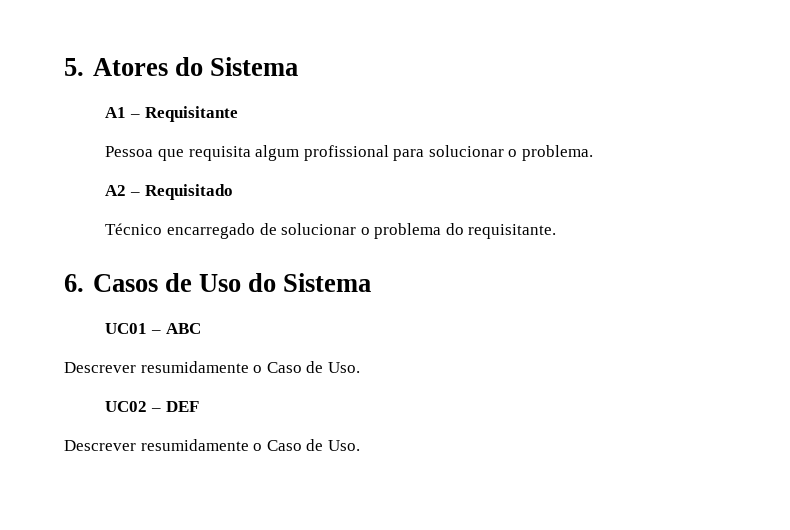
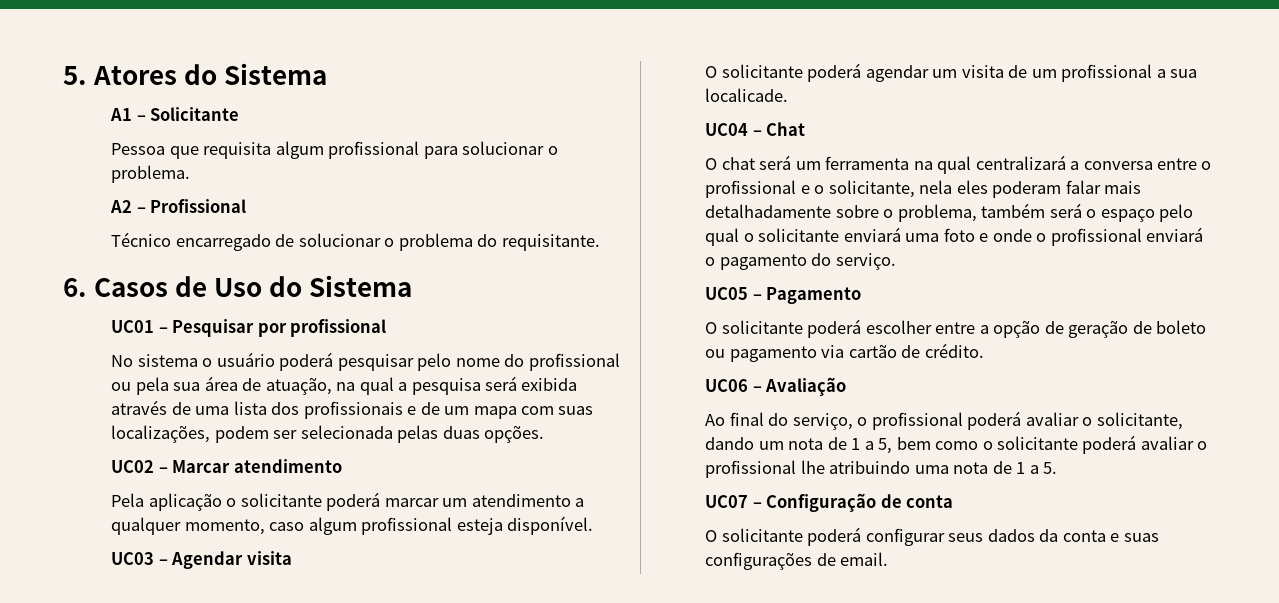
[144,106,238,122] Requisitante -> [150,107,240,121] Solicitante
[144,184,233,200] Requisitado -> [150,199,247,213] Profissional
[165,323,201,334] [64,361,360,373] [105,401,199,412] [64,439,360,451] ABC // Descrever resumidamente o Caso de Uso. // UC02 – DEF // Descrever resumidamente o Caso de Uso. -> [172,319,387,337] [111,352,620,371] [111,376,578,395] [111,400,594,419] [111,425,545,443] [111,459,342,473] [111,492,585,511] [111,516,594,535] [111,551,292,569] [705,63,1198,82] [705,88,789,102] [705,122,806,136] [705,155,1212,174] [705,180,1142,198] [705,203,1194,222] [705,227,1204,246] [705,253,896,270] [705,287,862,304] [705,319,1207,338] [705,343,984,362] [705,377,847,397] [705,411,1183,430] [705,435,1208,454] [705,460,1058,478] [705,493,954,513] [705,527,1159,546] [705,552,889,570] Pesquisar por profissional // No sistema o usuário poderá pesquisar pelo nome do profissional ou pela sua área de atuação, na qual a pesquisa será exibida através de uma lista dos profissionais e de um mapa com suas localizações, podem ser selecionada pelas duas opções. // UC02 – Marcar atendimento // Pela aplicação o solicitante poderá marcar um atendimento a qualquer momento, caso algum profissional esteja disponível. // UC03 – Agendar visita // O solicitante poderá agendar um visita de um profissional a sua localicade. // UC04 – Chat // O chat será um ferramenta na qual centralizará a conversa entre o profissional e o solicitante, nela eles poderam falar mais detalhadamente sobre o problema, também será o espaço pelo qual o solicitante enviará uma foto e onde o profissional enviará o pagamento do serviço. // UC05 – Pagamento // O solicitante poderá escolher entre a opção de geração de boleto ou pagamento via cartão de crédito. // UC06 – Avaliação // Ao final do serviço, o profissional poderá avaliar o solicitante, dando um nota de 1 a 5, bem como o solicitante poderá avaliar o profissional lhe atribuindo uma nota de 1 a 5. // UC07 – Configuração de conta // O solicitante poderá configurar seus dados da conta e suas configurações de email.

